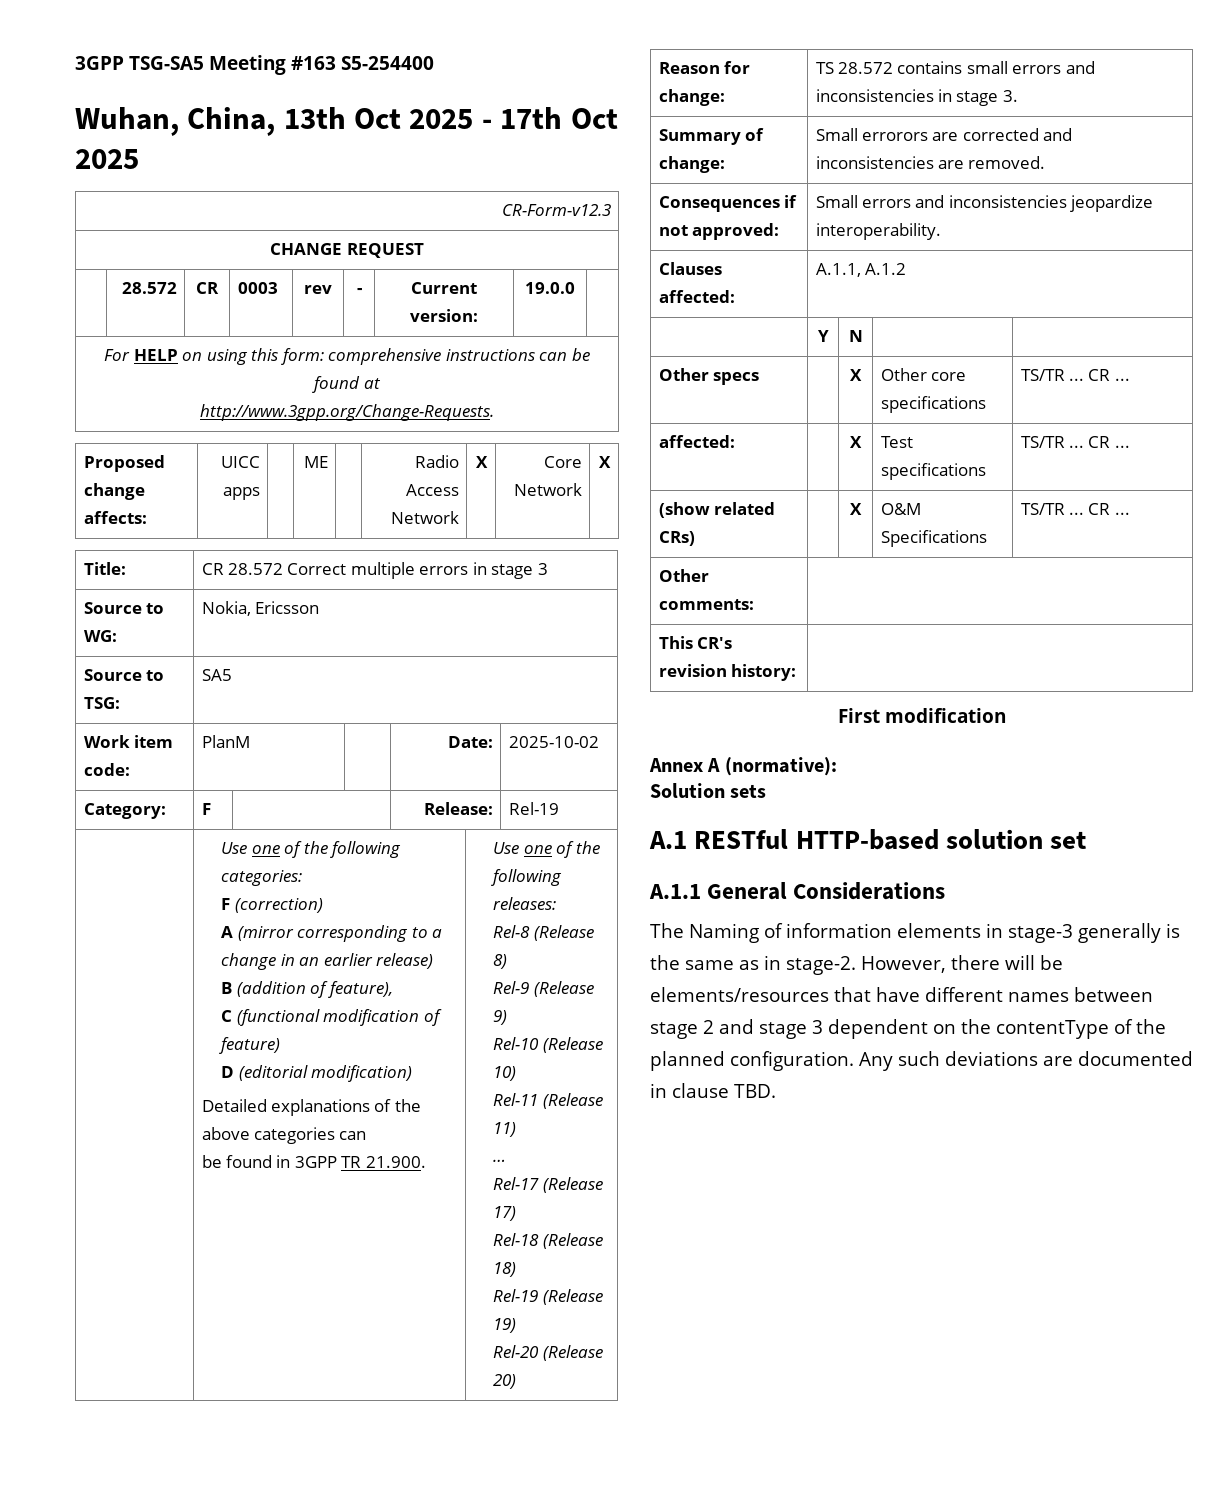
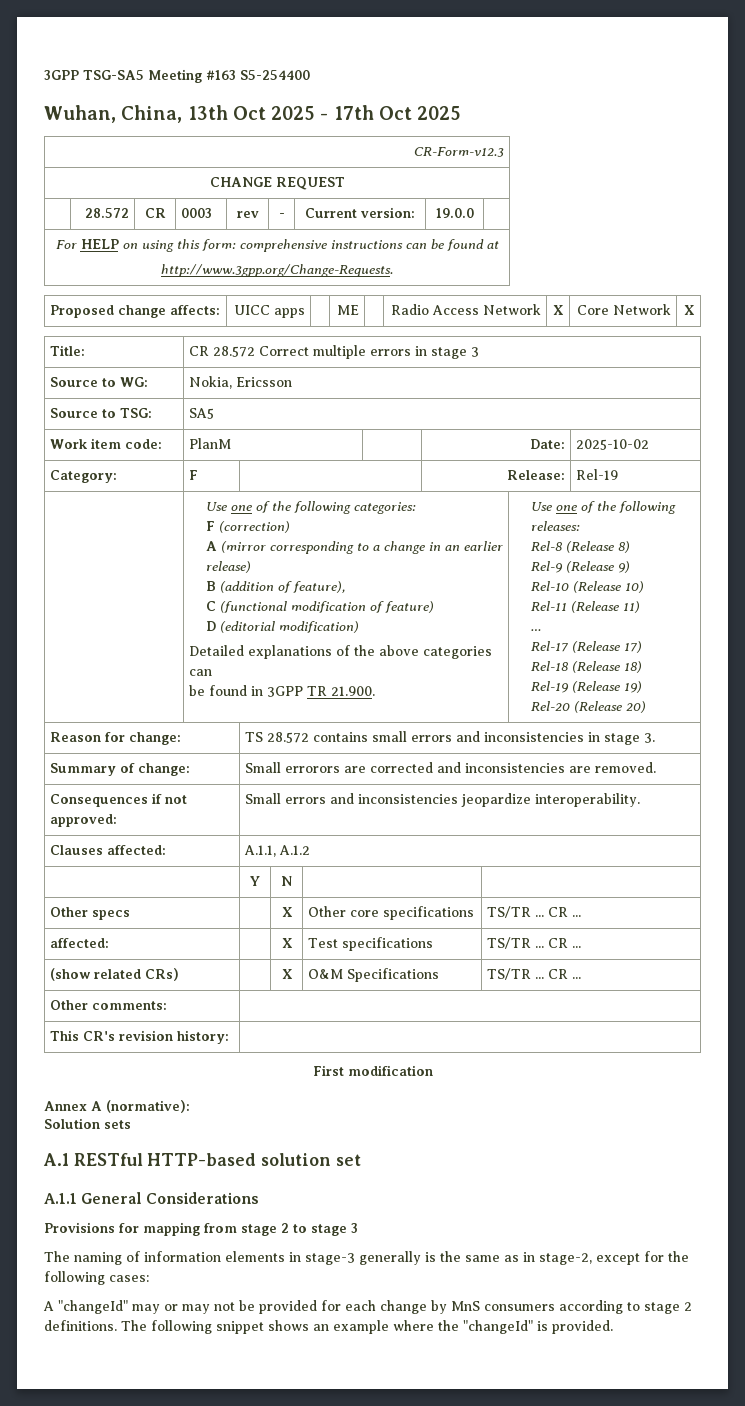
[650,923,759,943] // The Naming -> [44,1222,358,1236] [44,1251,122,1265] // Provisions for mapping from stage 2 to stage 3 // The naming
[786,955,1063,975] [650,987,1153,1002] [650,1019,1166,1039] [650,1051,1193,1071] [650,1083,776,1098] stage-2. However, there will be elements/resources that have different names between stage 2 and stage 3 dependent on the contentType of the planned configuration. Any such deviations are documented in clause TBD. -> [539,1251,689,1265] [44,1271,149,1285] [43,1300,692,1314] [44,1320,613,1334] stage-2, except for the following cases: // A "changeId" may or may not be provided for each change by MnS consumers according to stage 2 definitions. The following snippet shows an example where the "changeId" is provided.

